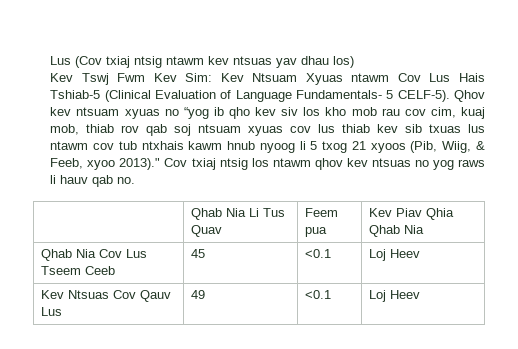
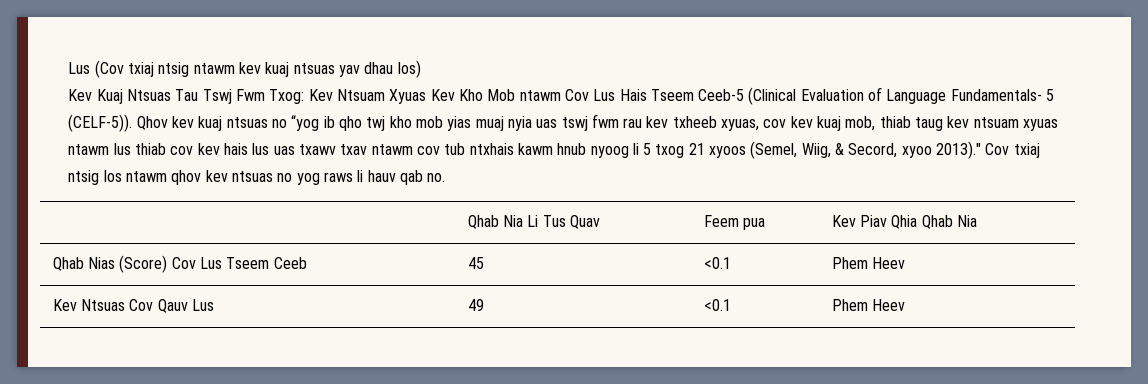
(230, 60) none -> [265,62,290,77] kuaj
[81,73,343,85] Tswj Fwm Kev Sim: Kev Ntsuam Xyuas -> [96,89,516,104] Kuaj Ntsuas Tau Tswj Fwm Txog: Kev Ntsuam Xyuas Kev Kho Mob
[50,90,101,99] Tshiab-5 -> [650,89,745,101] Tseem Ceeb-5
[397,90,450,102] CELF-5). -> [68,114,133,132] (CELF-5)).
[76,107,160,119] ntsuam xyuas -> [198,116,268,131] kuaj ntsuas
[255,107,485,119] [50,124,312,136] kev siv los kho mob rau cov cim, kuaj mob, thiab rov qab soj ntsuam xyuas cov -> [366,114,1059,131] [68,144,110,155] twj kho mob yias muaj nyia uas tswj fwm rau kev txheeb xyuas, cov kev kuaj mob, thiab taug kev ntsuam xyuas ntawm
[377,124,485,133] kev sib txuas lus -> [170,143,368,155] cov kev hais lus uas txawv txav
[410,141,438,153] (Pib, -> [750,141,798,159] (Semel,
[50,158,84,169] Feeb, -> [848,143,898,158] Secord,
[75,249,96,258] Nia -> [87,255,168,273] Nias (Score)
[368,249,386,261] Loj -> [831,257,868,269] Phem
[368,290,386,302] Loj -> [831,299,868,311] Phem

